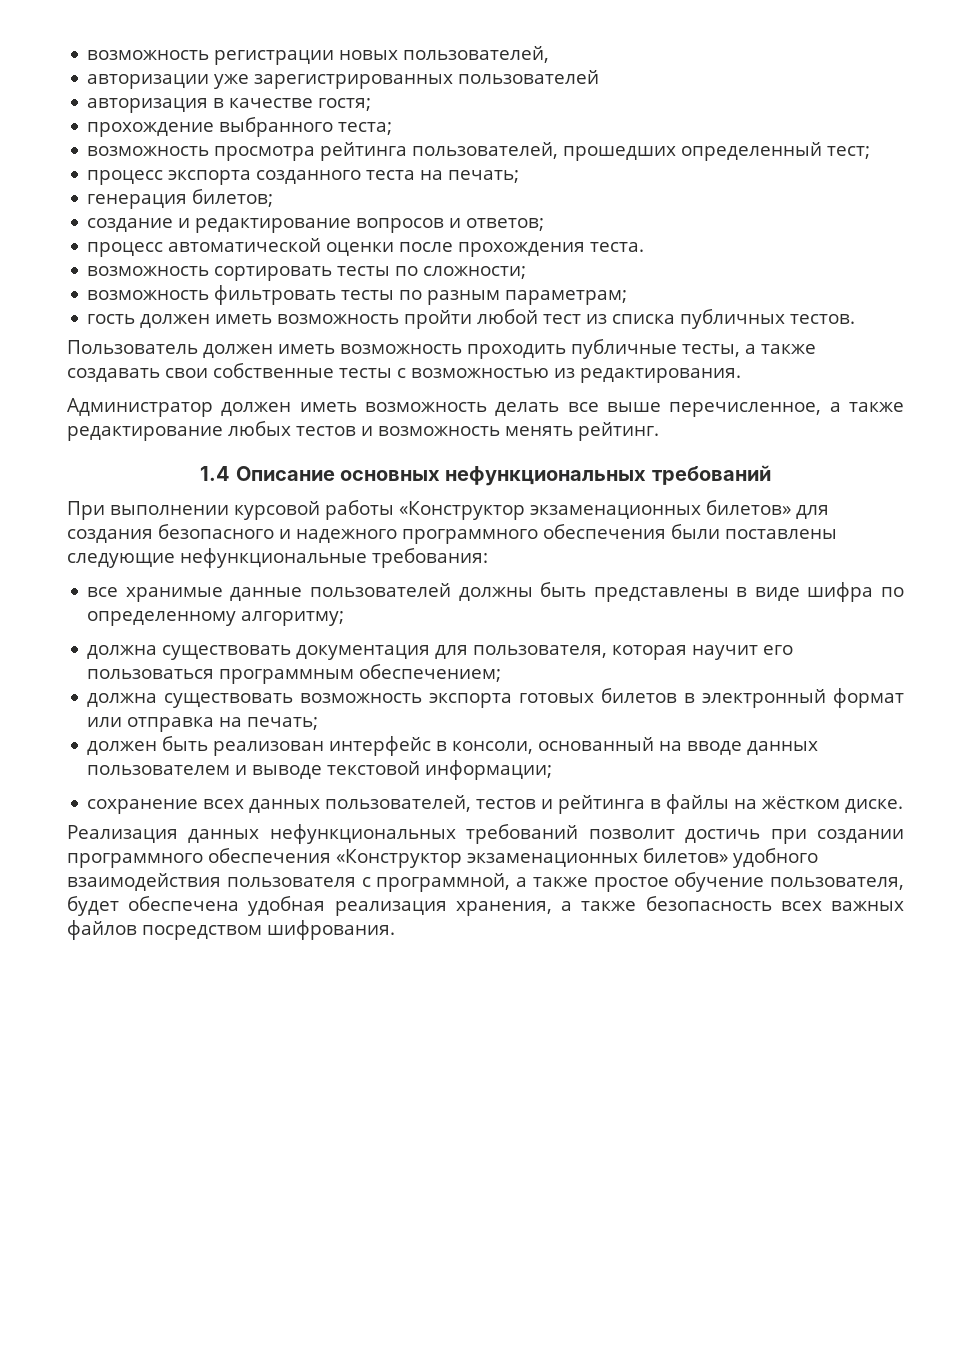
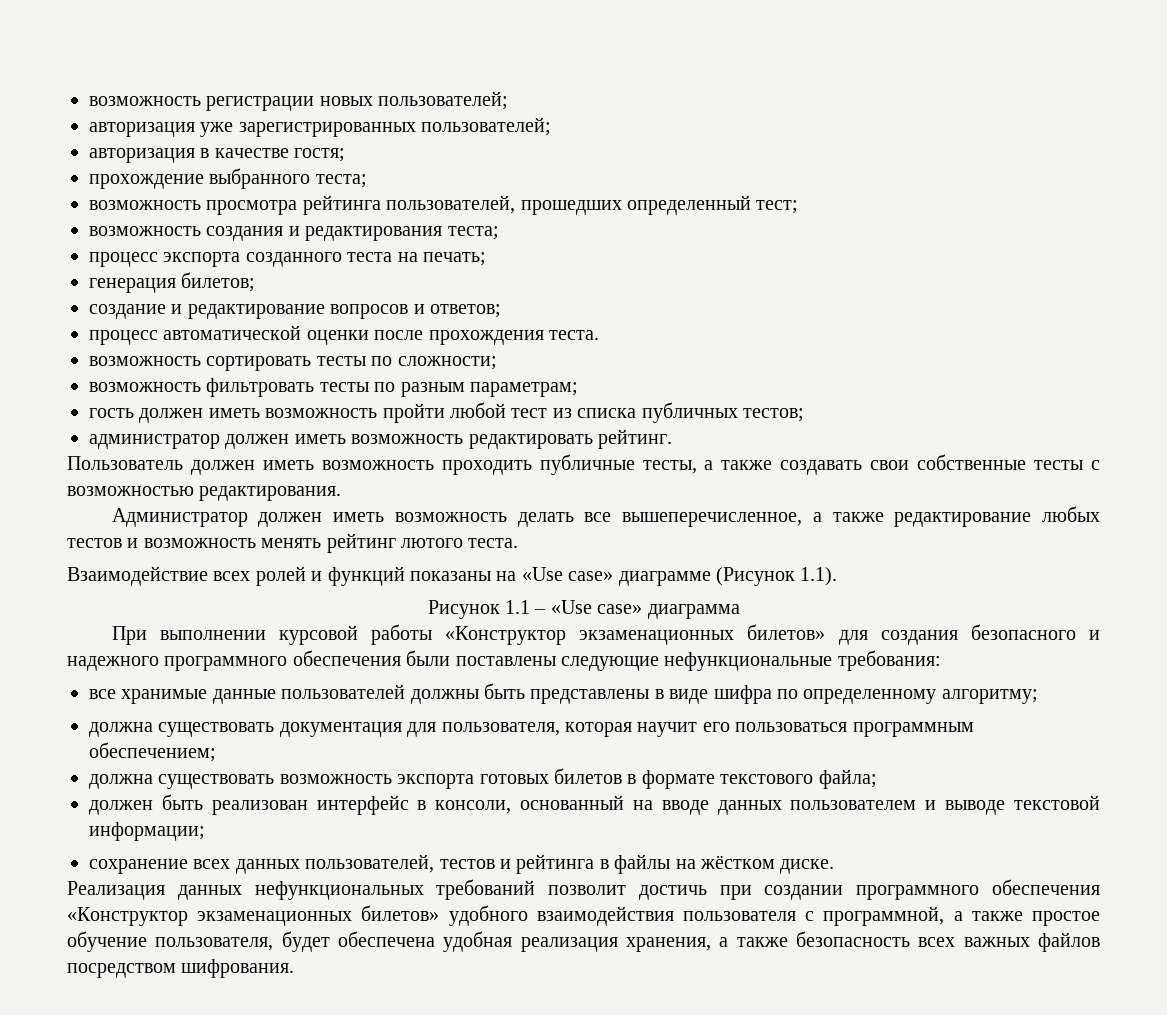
[403,46,550,63] [87,74,210,89] пользователей, // авторизации -> [378,91,509,110] [89,122,195,137] пользователей; // авторизация
[458,70,600,84] пользователей -> [421,117,552,136] пользователей;
(871, 152) none -> [89,226,499,241] // возможность создания и редактирования теста;
[790,314,856,324] тестов. -> [742,408,804,422] [89,429,672,449] тестов; // администратор должен иметь возможность редактировать рейтинг.
[554,368,575,378] из -> (194, 491) none
[607,402,822,417] выше перечисленное, -> [622,512,803,527] вышеперечисленное,
[578,422,659,441] [200,465,771,486] рейтинг. // 1.4 Описание основных нефункциональных требований -> [326,533,519,553] [67,566,838,586] [427,600,740,619] рейтинг лютого теста. // Взаимодействие всех ролей и функций показаны на «Use case» диаграмме (Рисунок 1.1). // Рисунок 1.1 – «Use case» диаграмма
[702,688,904,708] [87,717,319,732] электронный формат или отправка на печать; -> [641,769,877,789] формате текстового файла;

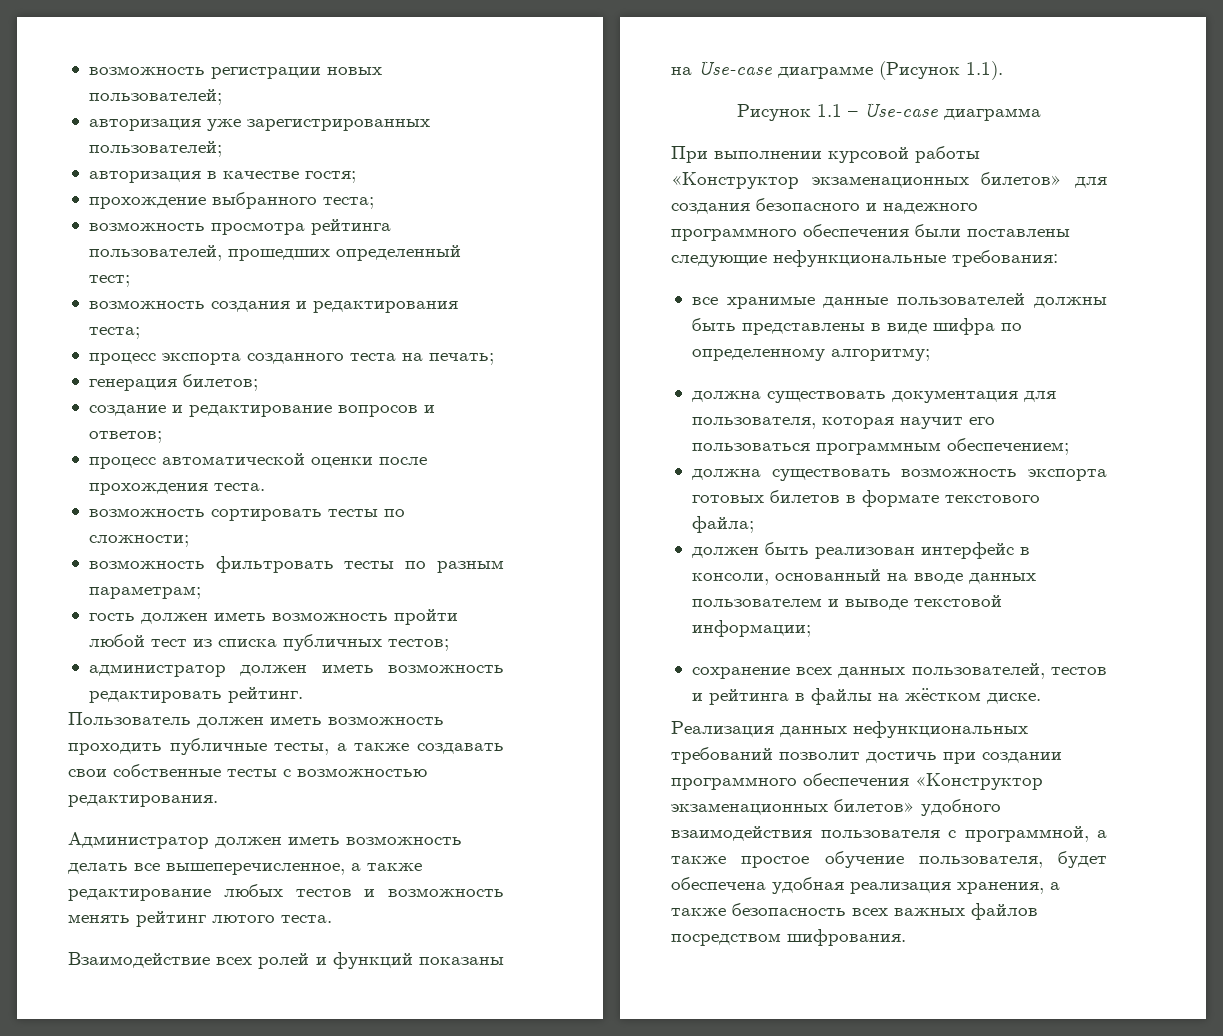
[521,567,614,581] «Use case» -> [698,61,772,75] Use-case
[550,600,643,614] «Use case» -> [864,103,938,117] Use-case

